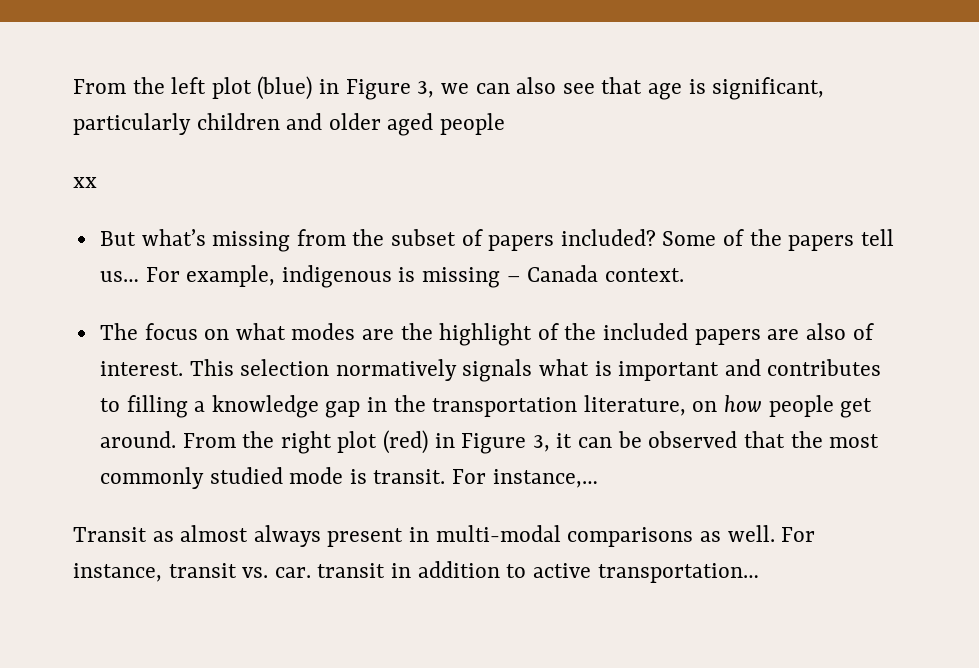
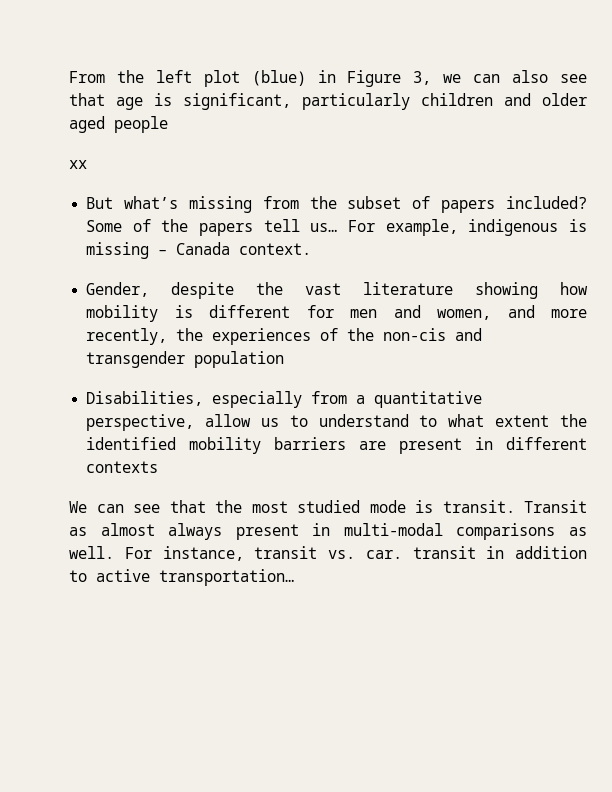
[99,323,874,346] [99,359,882,382] [99,395,873,418] [99,430,738,454] The focus on what modes are the highlight of the included papers are also of interest. This selection normatively signals what is important and contributes to filling a knowledge gap in the transportation literature, on how people get around. From the right plot (red) in Figure 3, it can be observed -> [86,282,588,299] [86,305,587,322] [86,328,483,345] [86,351,285,368] [86,391,483,408] [86,414,587,431] [86,437,587,454] [86,461,159,473] [69,501,160,513] Gender, despite the vast literature showing how mobility is different for men and women, and more recently, the experiences of the non-cis and transgender population // Disabilities, especially from a quantitative perspective, allow us to understand to what extent the identified mobility barriers are present in different contexts // We can see
[99,467,204,489] commonly -> (288, 507) none
[452,469,598,488] For instance,… // -> (515, 506) none

